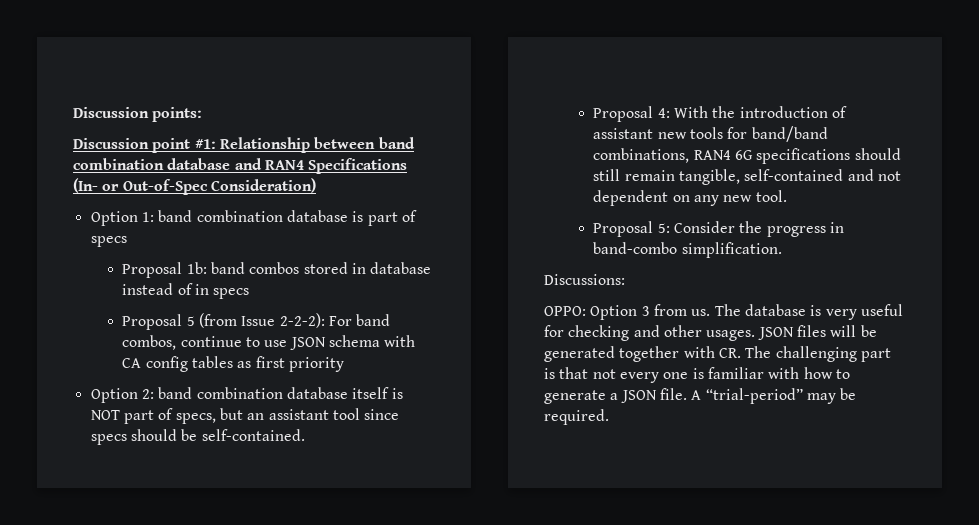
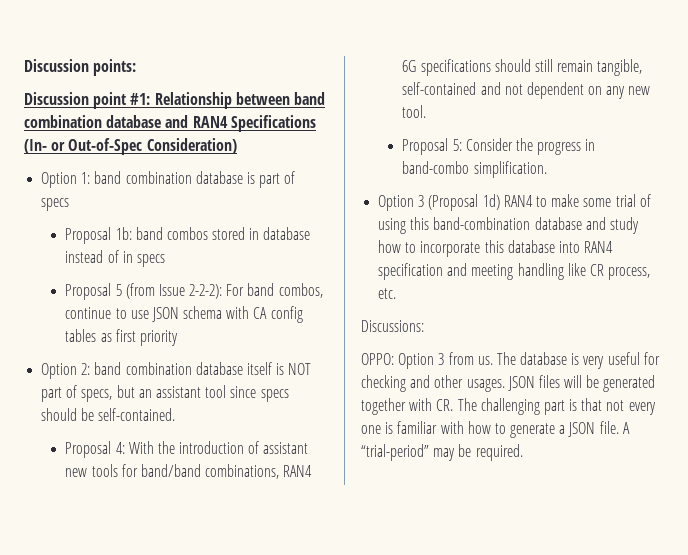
(782, 250) none -> [378,194,651,211] [378,217,639,234] [378,240,614,257] [378,263,651,280] [378,288,397,299] // Option 3 (Proposal 1d) RAN4 to make some trial of using this band-combination database and study how to incorporate this database into RAN4 specification and meeting handling like CR process, etc.

